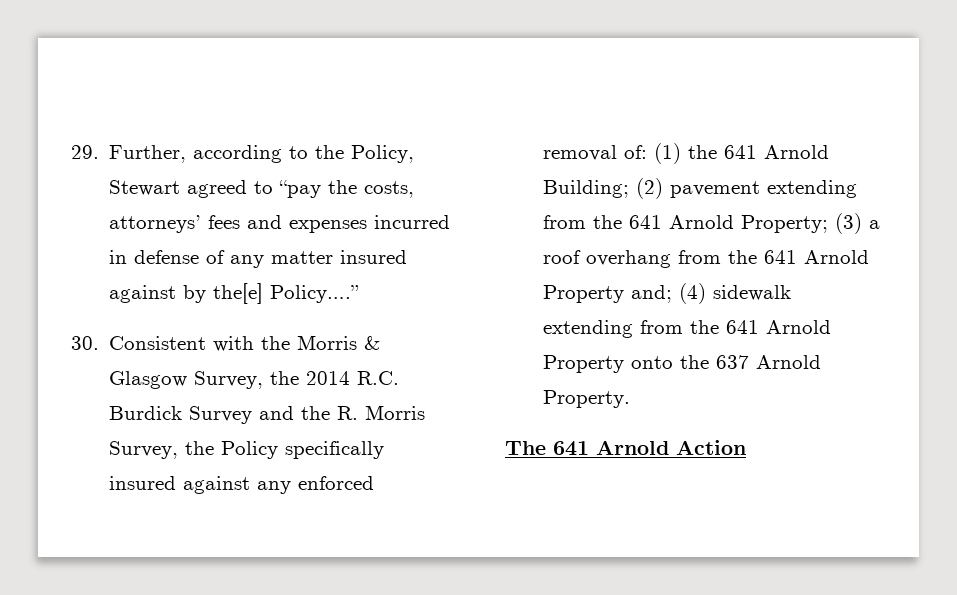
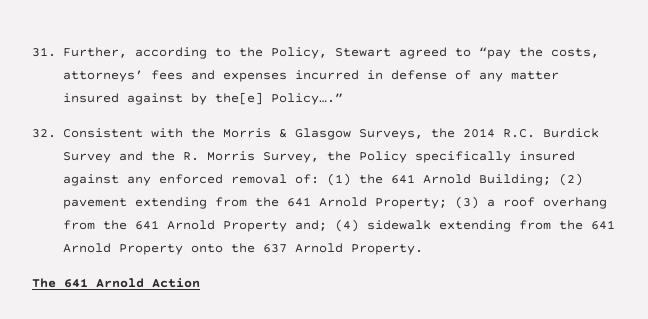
[71,145,99,159] 29. -> [32,47,56,57] 31.
[71,336,99,350] 30. -> [32,129,56,138] 32.
[194,371,264,389] Survey, -> [358,129,423,140] Surveys,

